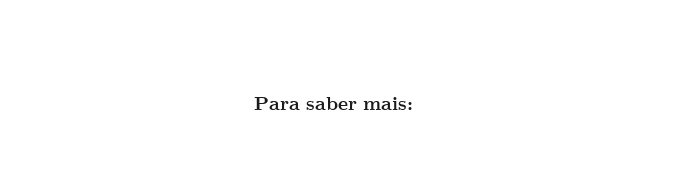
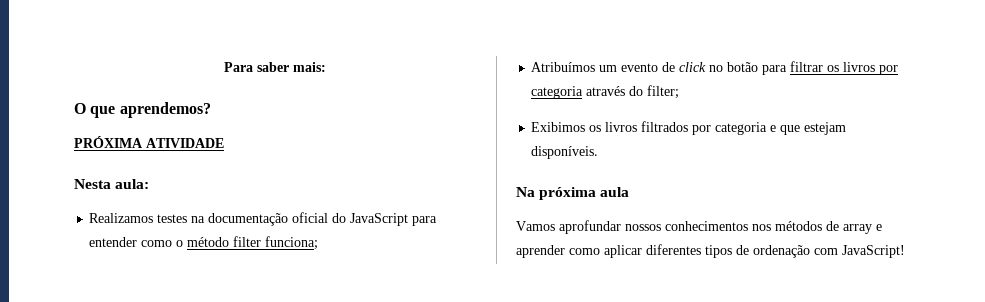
(413, 103) none -> [74,102,211,118] [74,136,224,148] [74,179,150,189] [89,212,438,226] [89,236,319,250] [531,61,899,75] [531,85,680,99] [531,121,847,135] [531,146,599,159] [516,187,630,200] [516,220,882,234] [516,244,905,258] // O que aprendemos? // PRÓXIMA ATIVIDADE // Nesta aula: // Realizamos testes na documentação oficial do JavaScript para entender como o método filter funciona; // Atribuímos um evento de click no botão para filtrar os livros por categoria através do filter; // Exibimos os livros filtrados por categoria e que estejam disponíveis. // Na próxima aula // Vamos aprofundar nossos conhecimentos nos métodos de array e aprender como aplicar diferentes tipos de ordenação com JavaScript!

